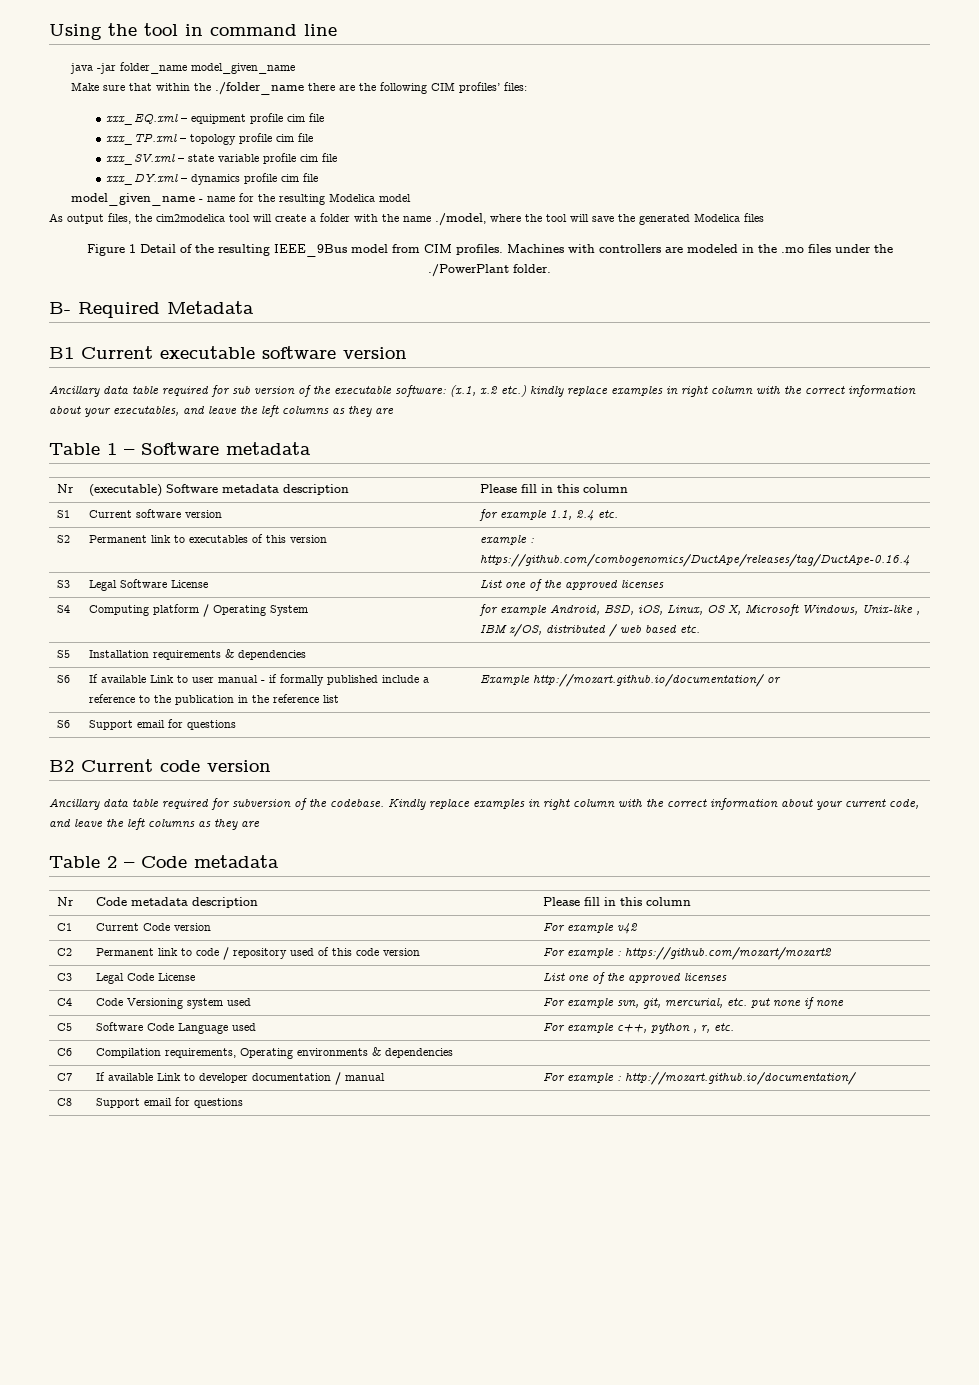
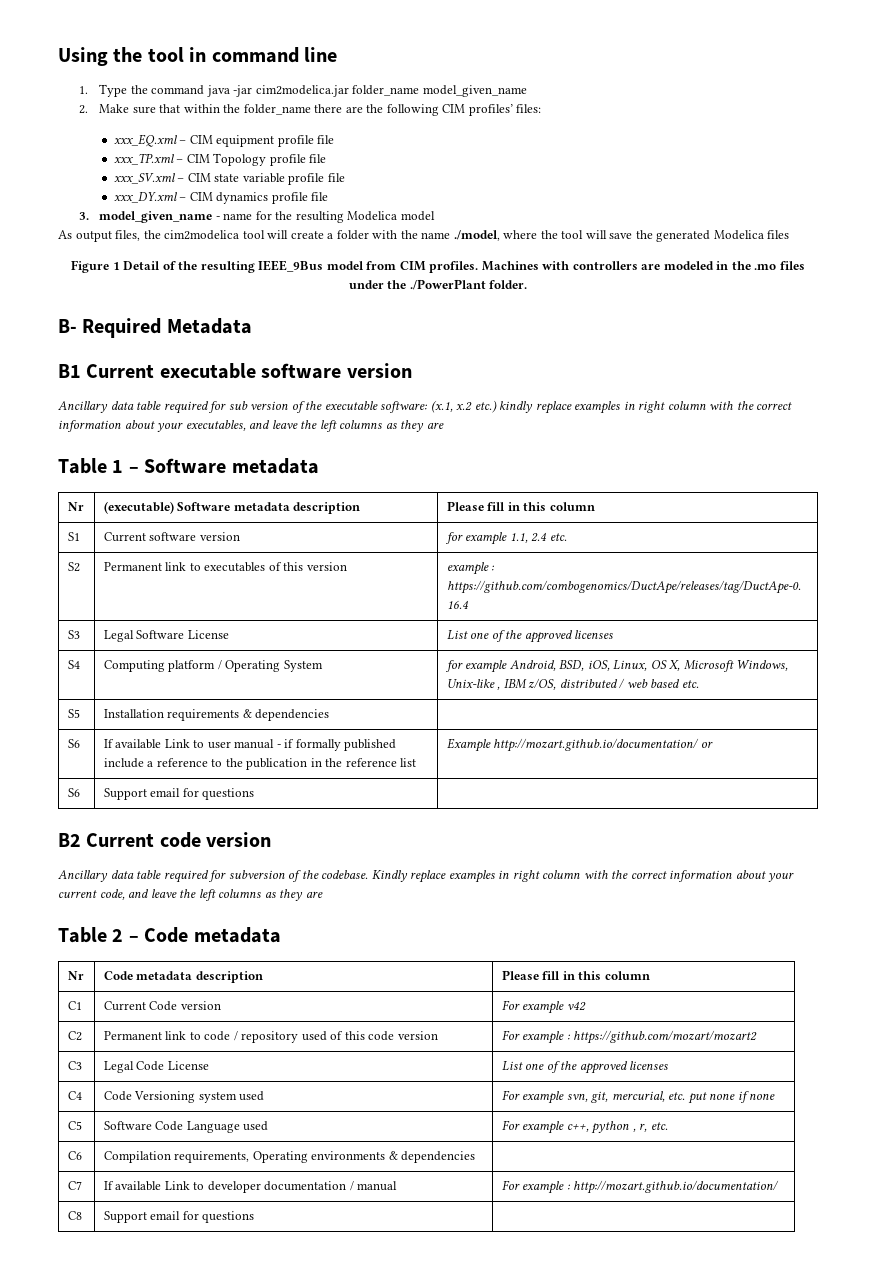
(337, 30) none -> [78,84,205,97] 1. Type the command
(117, 68) none -> [255,85,349,97] cim2modelica.jar
(296, 68) none -> [78,105,88,114] 2.
[215,82,305,95] ./folder_name -> [243,104,311,115] folder_name
(187, 120) none -> [189,135,213,144] CIM
[286,114,305,122] cim -> (314, 141) none
[189,133,294,145] topology profile cim -> [186,153,306,166] CIM Topology profile
(184, 160) none -> [187,173,211,182] CIM
[299,154,318,162] cim -> (325, 179) none
(187, 180) none -> [189,192,213,201] CIM
[280,173,318,182] cim file // -> [311,192,329,201] [78,212,89,220] file // 3.

